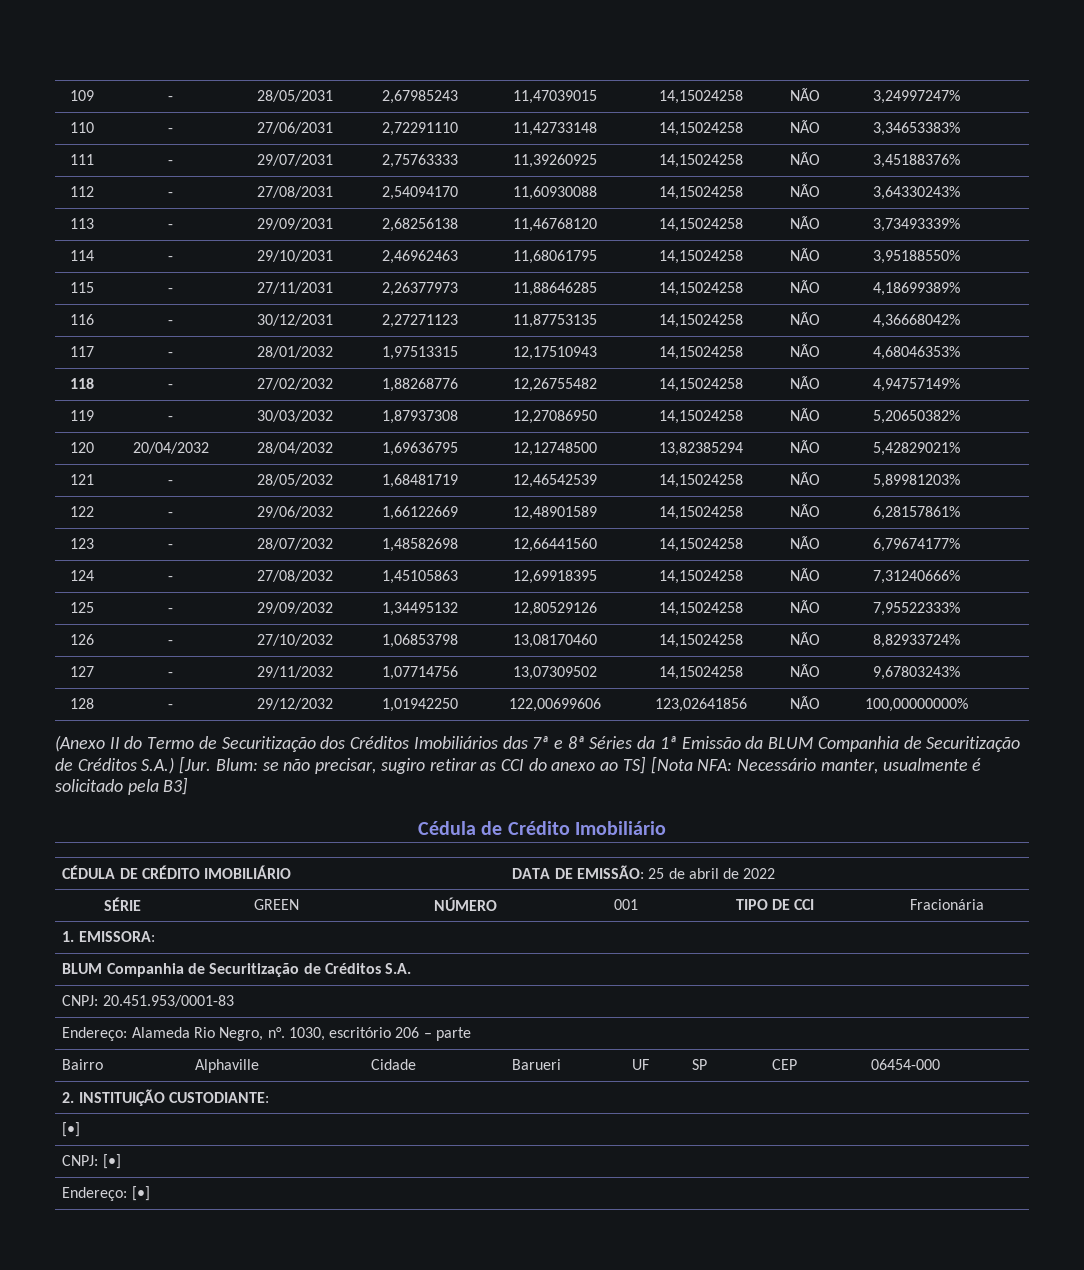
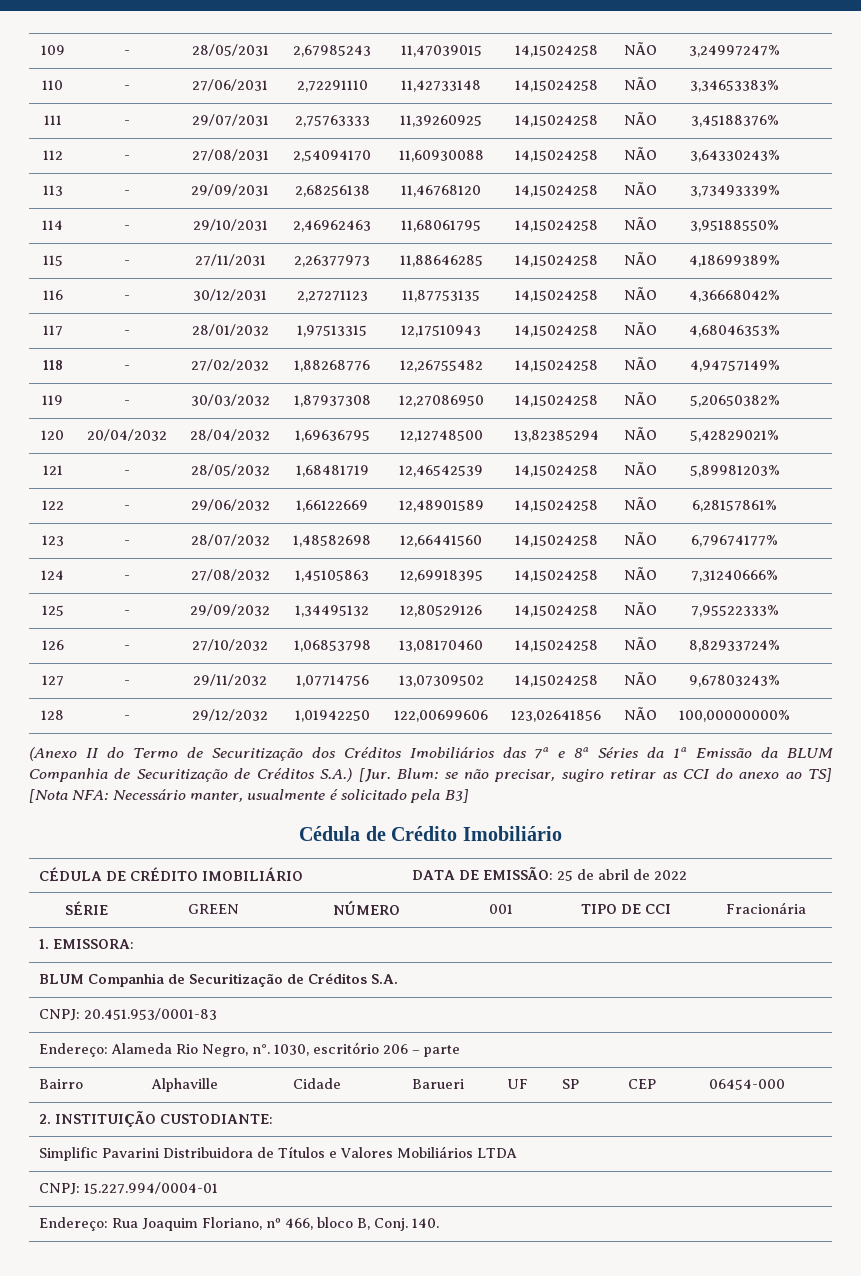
[62,1122,81,1137] [62,1154,121,1169] [62,1186,150,1201] [•] // CNPJ: [•] // Endereço: [•] -> [39,1146,518,1161] [39,1182,219,1195] [39,1217,440,1231] Simplific Pavarini Distribuidora de Títulos e Valores Mobiliários LTDA // CNPJ: 15.227.994/0004-01 // Endereço: Rua Joaquim Floriano, nº 466, bloco B, Conj. 140.

